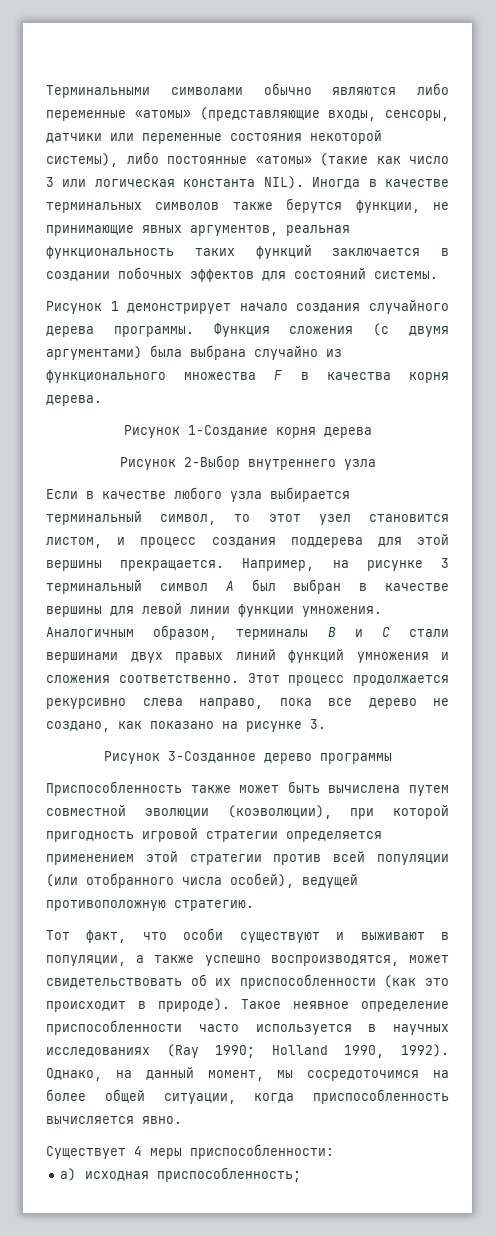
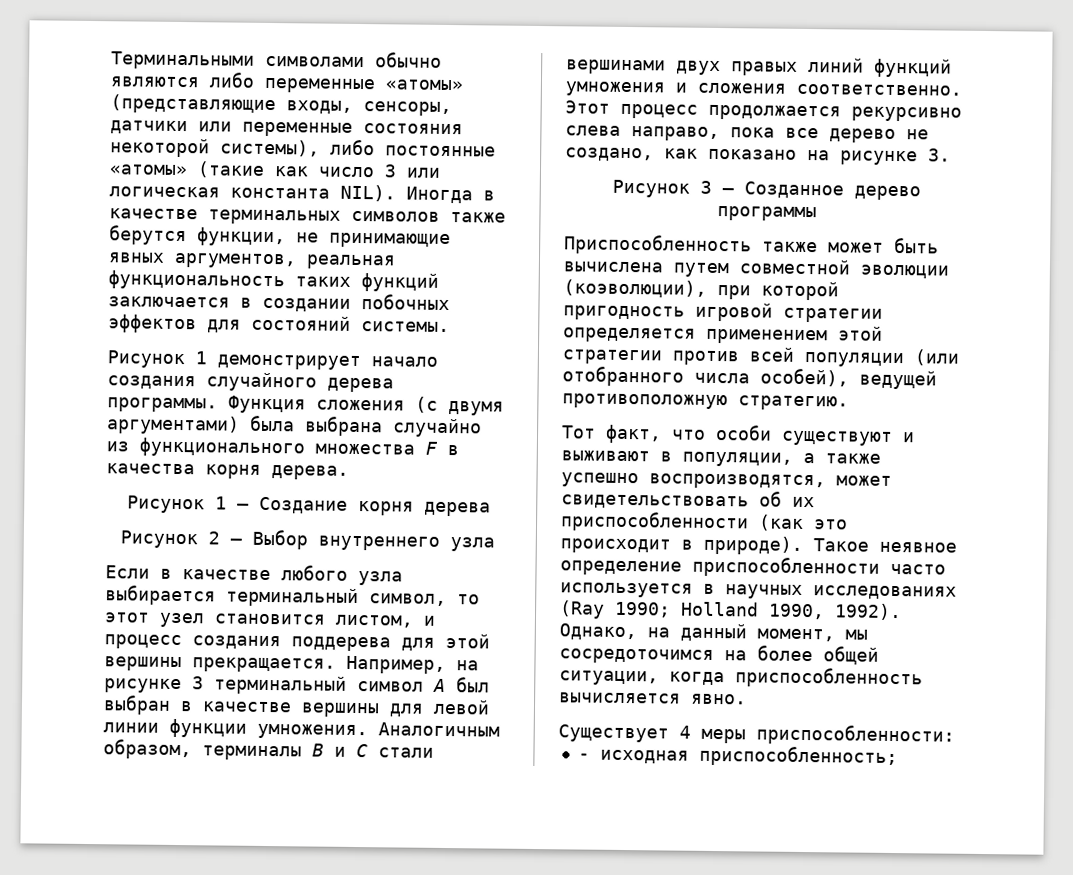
[187,425,268,437] 1-Создание -> [214,496,348,514] 1 – Создание
[183,455,240,470] 2-Выбор -> [208,529,308,550] 2 – Выбор
[167,751,256,763] 3-Созданное -> [700,180,844,199] 3 – Созданное
[60,1168,77,1181] а) -> [577,753,590,760] -

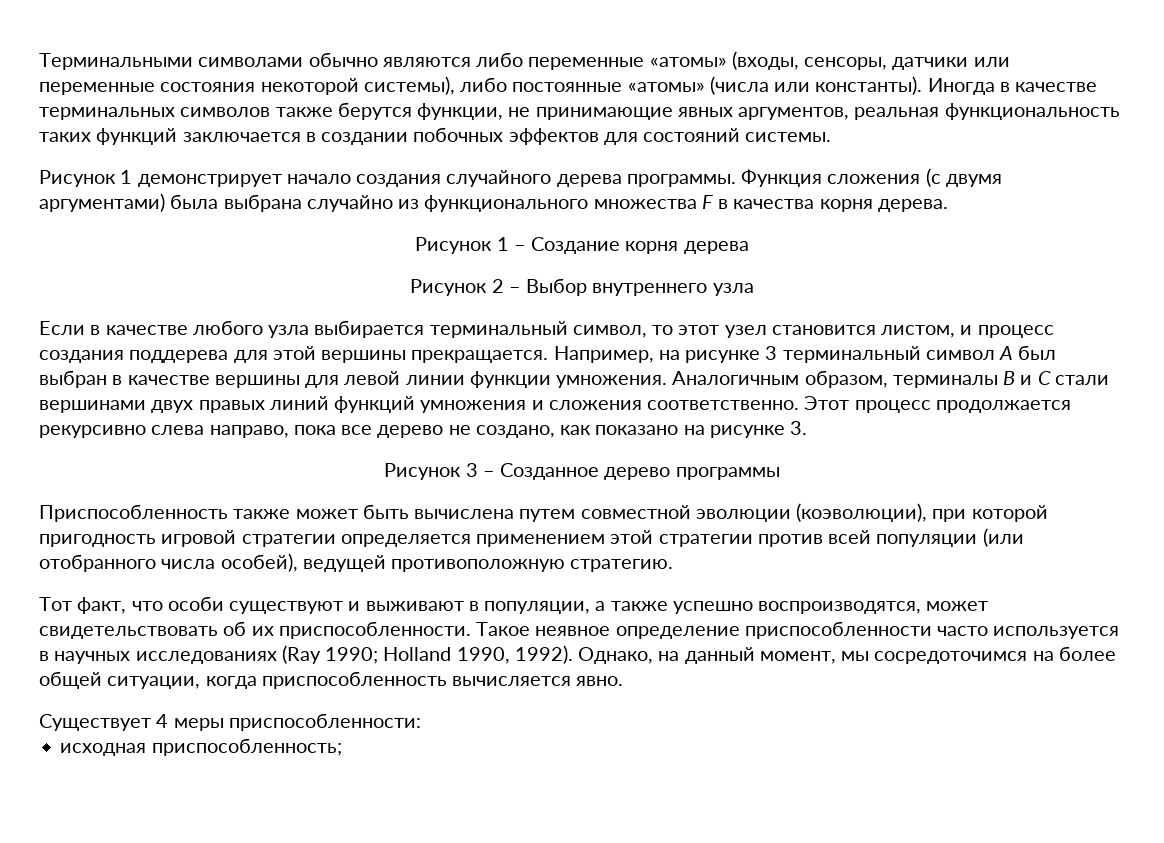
[110,94,353,115] (представляющие входы, -> [731,51,799,70] (входы,
[197,161,441,178] [109,184,396,202] (такие как число 3 или логическая константа NIL). -> [709,76,923,95] (числа или константы).
[560,511,848,533] [560,535,803,555] приспособленности (как это происходит в природе). -> [278,621,471,639] приспособленности.
[577,753,590,760] - -> (421, 722) none

